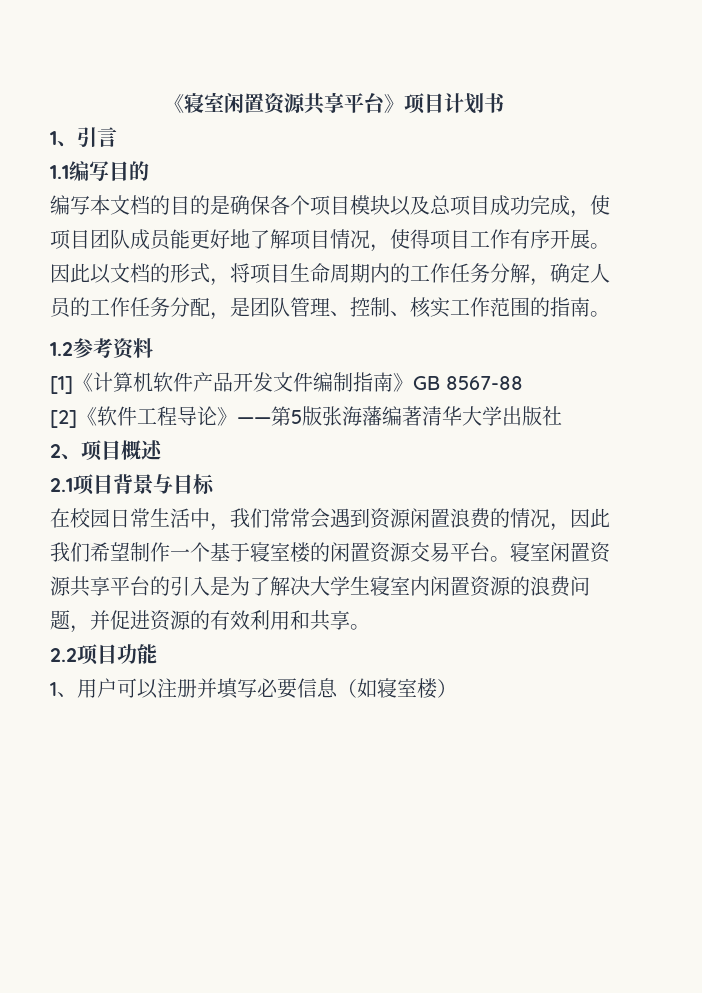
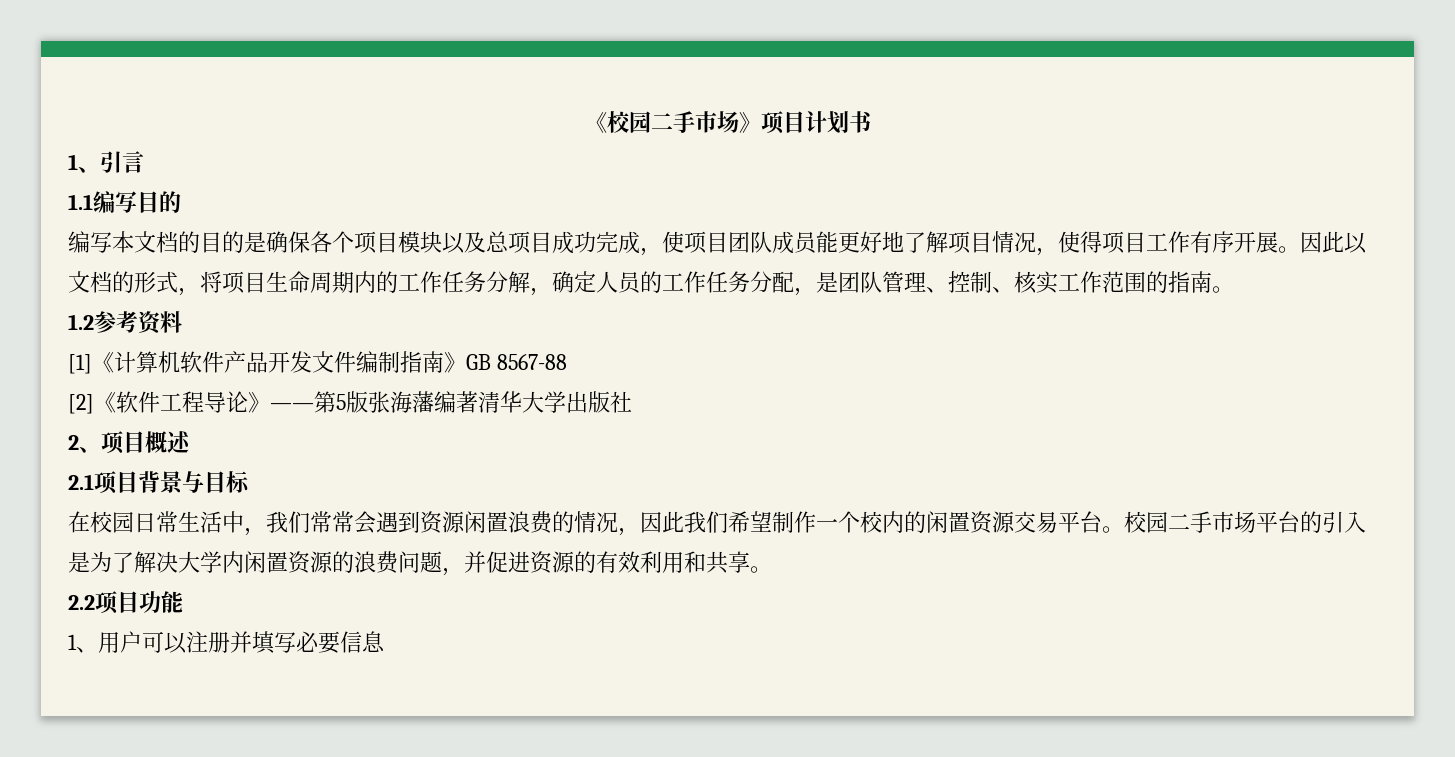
[164,92,385,115] 《寝室闲置资源共享平台 -> [584,111,739,133] 《校园二手市场
[210,542,310,563] 基于寝室楼 -> [860,511,904,533] 校内
[510,542,611,563] [50,576,110,597] 寝室闲置资源共享 -> [1124,511,1256,533] 校园二手市场
[350,576,410,596] 生寝室 -> (222, 562) none
[337,678,457,699] （如寝室楼） -> (385, 641) none

